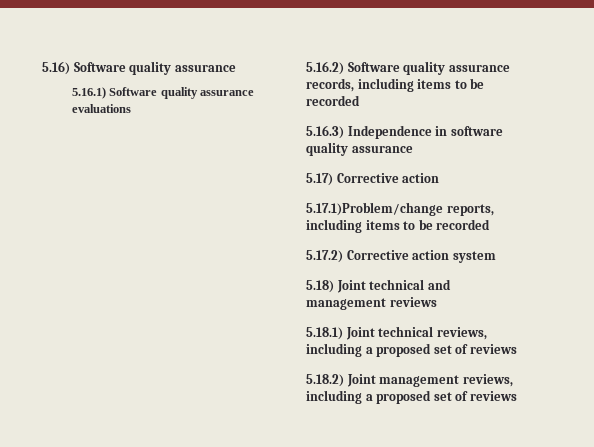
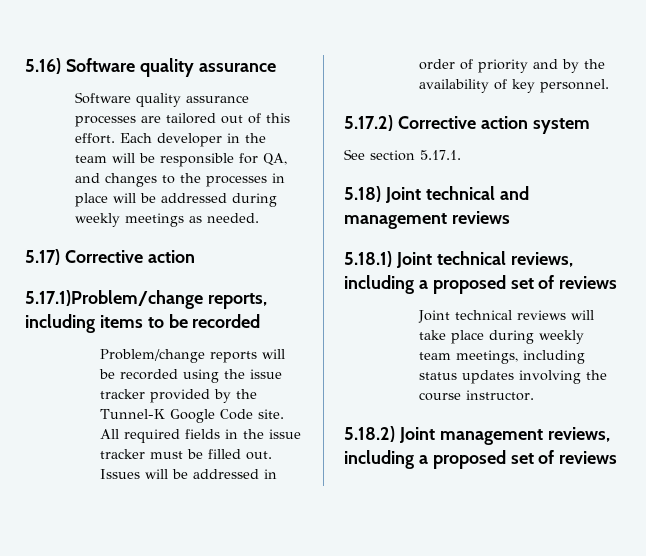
[71,87,254,99] [71,104,131,113] [306,61,510,75] [306,78,485,92] [306,95,360,106] [306,125,503,139] [306,142,413,156] 5.16.1) Software quality assurance evaluations // 5.16.2) Software quality assurance records, including items to be recorded // 5.16.3) Independence in software quality assurance -> [75,92,250,107] [75,113,291,127] [75,133,267,147] [75,153,288,167] [75,173,286,187] [75,193,278,207] [75,213,260,227] Software quality assurance processes are tailored out of this effort. Each developer in the team will be responsible for QA, and changes to the processes in place will be addressed during weekly meetings as needed.
(491, 224) none -> [100,349,286,363] [99,369,283,383] [100,389,258,403] [100,409,285,423] [100,429,302,443] [100,449,273,460] [100,469,278,479] [419,59,606,73] [419,79,610,93] // Problem/change reports will be recorded using the issue tracker provided by the Tunnel-K Google Code site. All required fields in the issue tracker must be filled out. Issues will be addressed in order of priority and by the availability of key personnel.
(496, 257) none -> [344,149,461,161] // See section 5.17.1.
(517, 349) none -> [418,310,595,323] [419,330,585,344] [419,350,586,364] [419,370,608,384] [419,390,535,401] // Joint technical reviews will take place during weekly team meetings, including status updates involving the course instructor.

